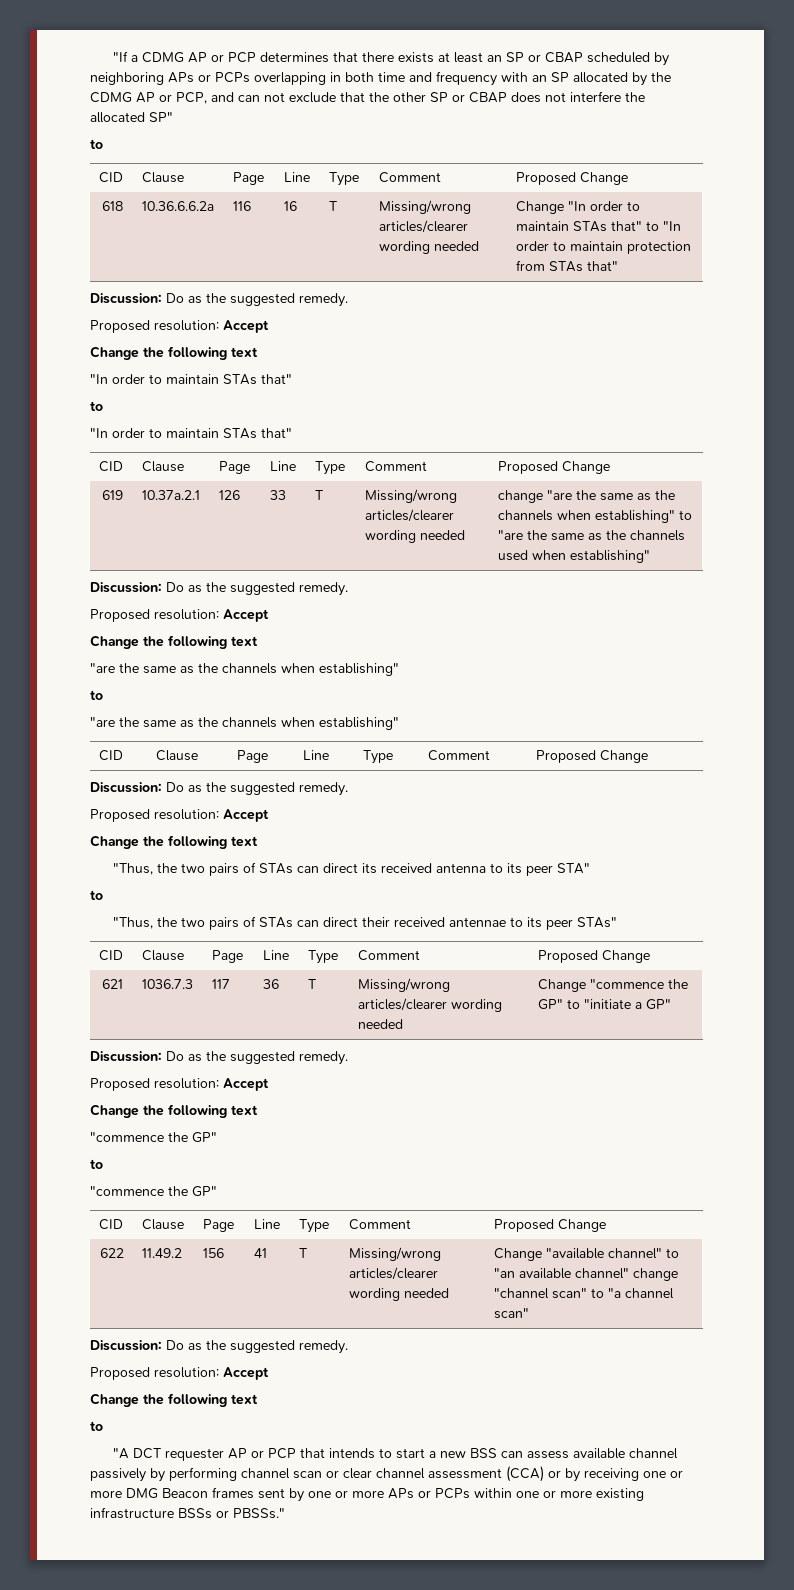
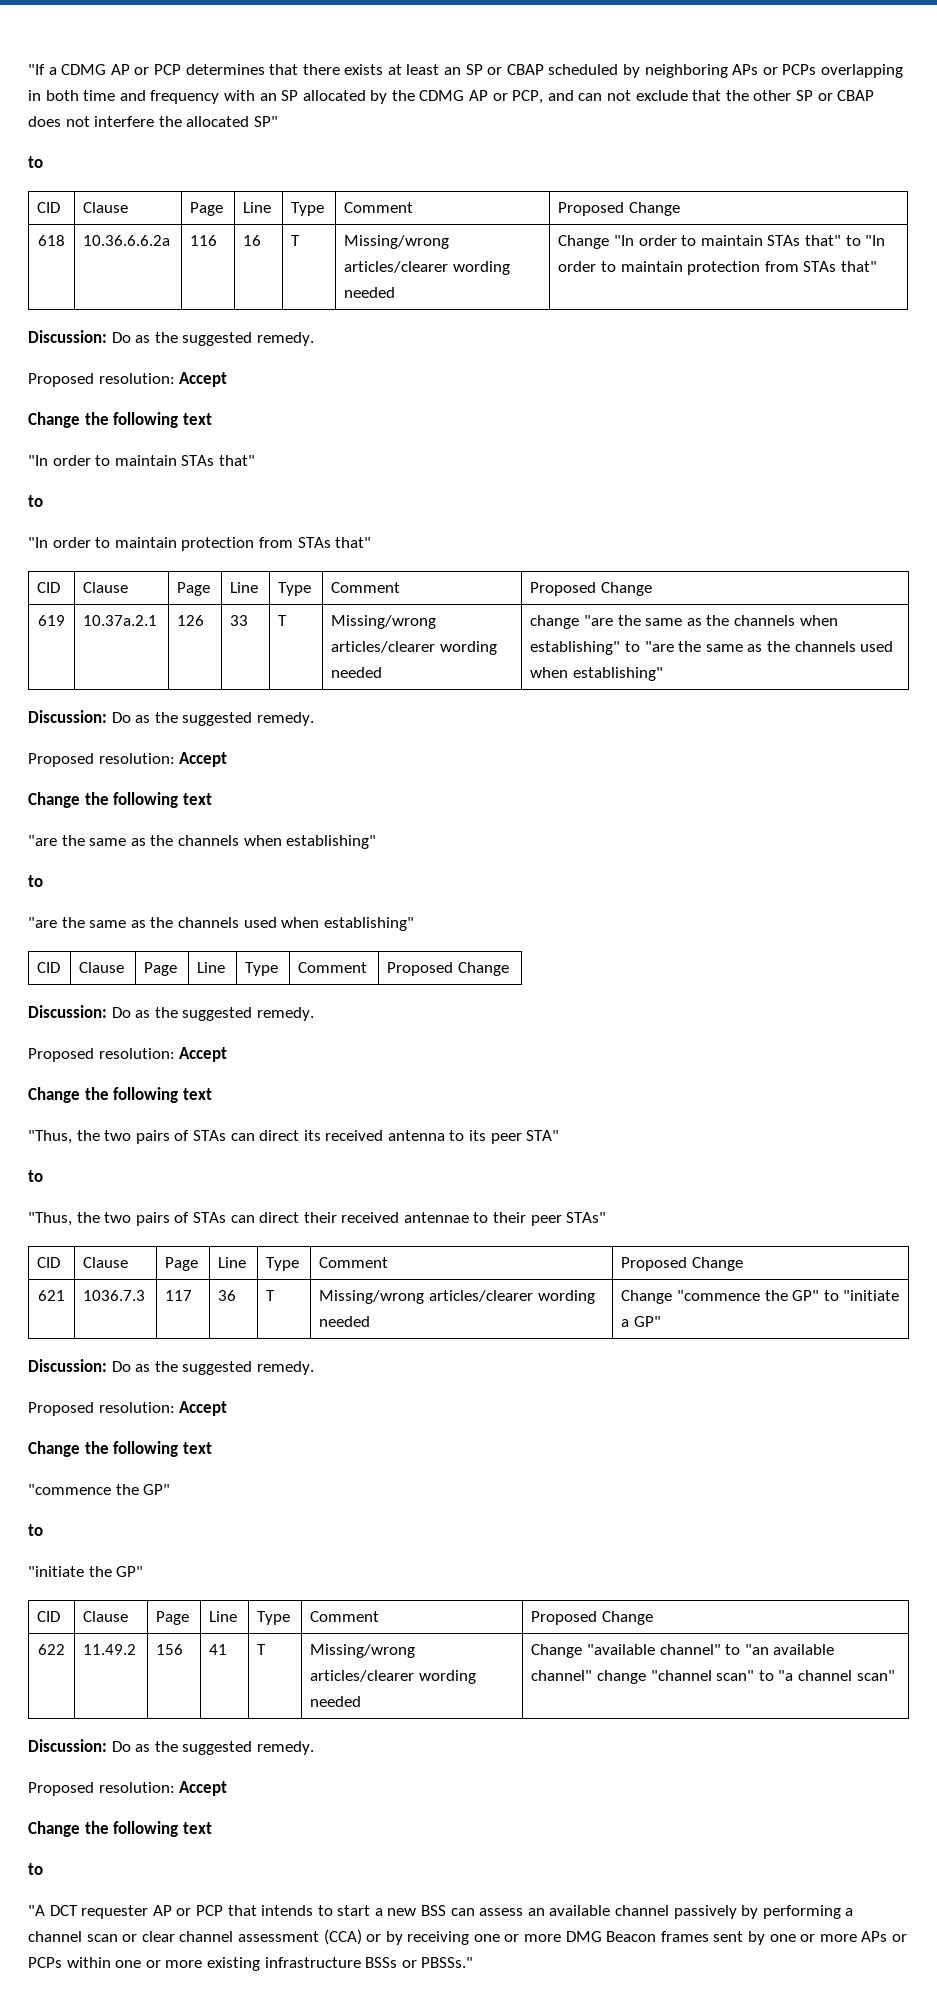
(219, 433) none -> [181,537,293,551] protection from
(277, 722) none -> [243,917,277,928] used
[526,917,542,928] its -> [493,1212,527,1223] their
[90,1186,164,1196] "commence -> [28,1566,84,1577] "initiate
(569, 1455) none -> [527,1908,545,1916] an
(237, 1474) none -> [845,1908,854,1916] a

